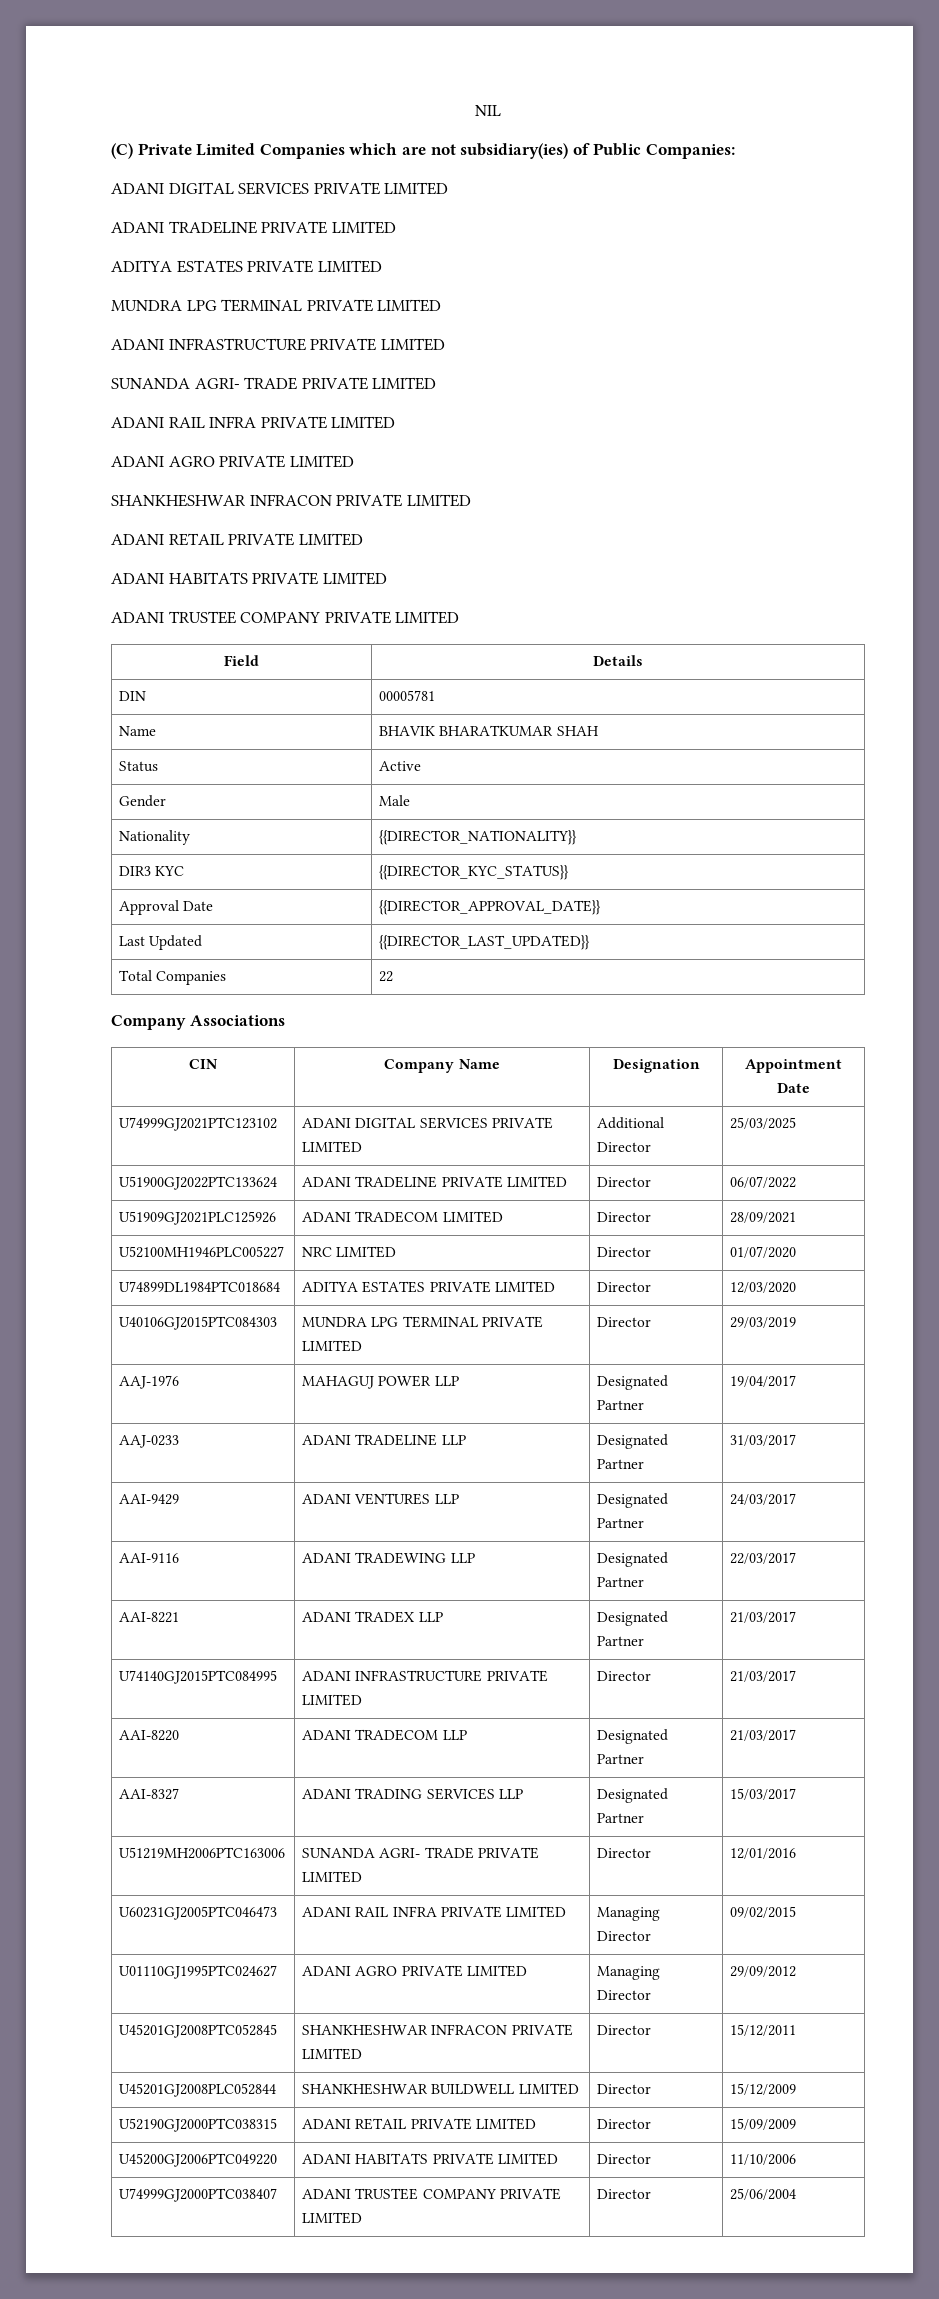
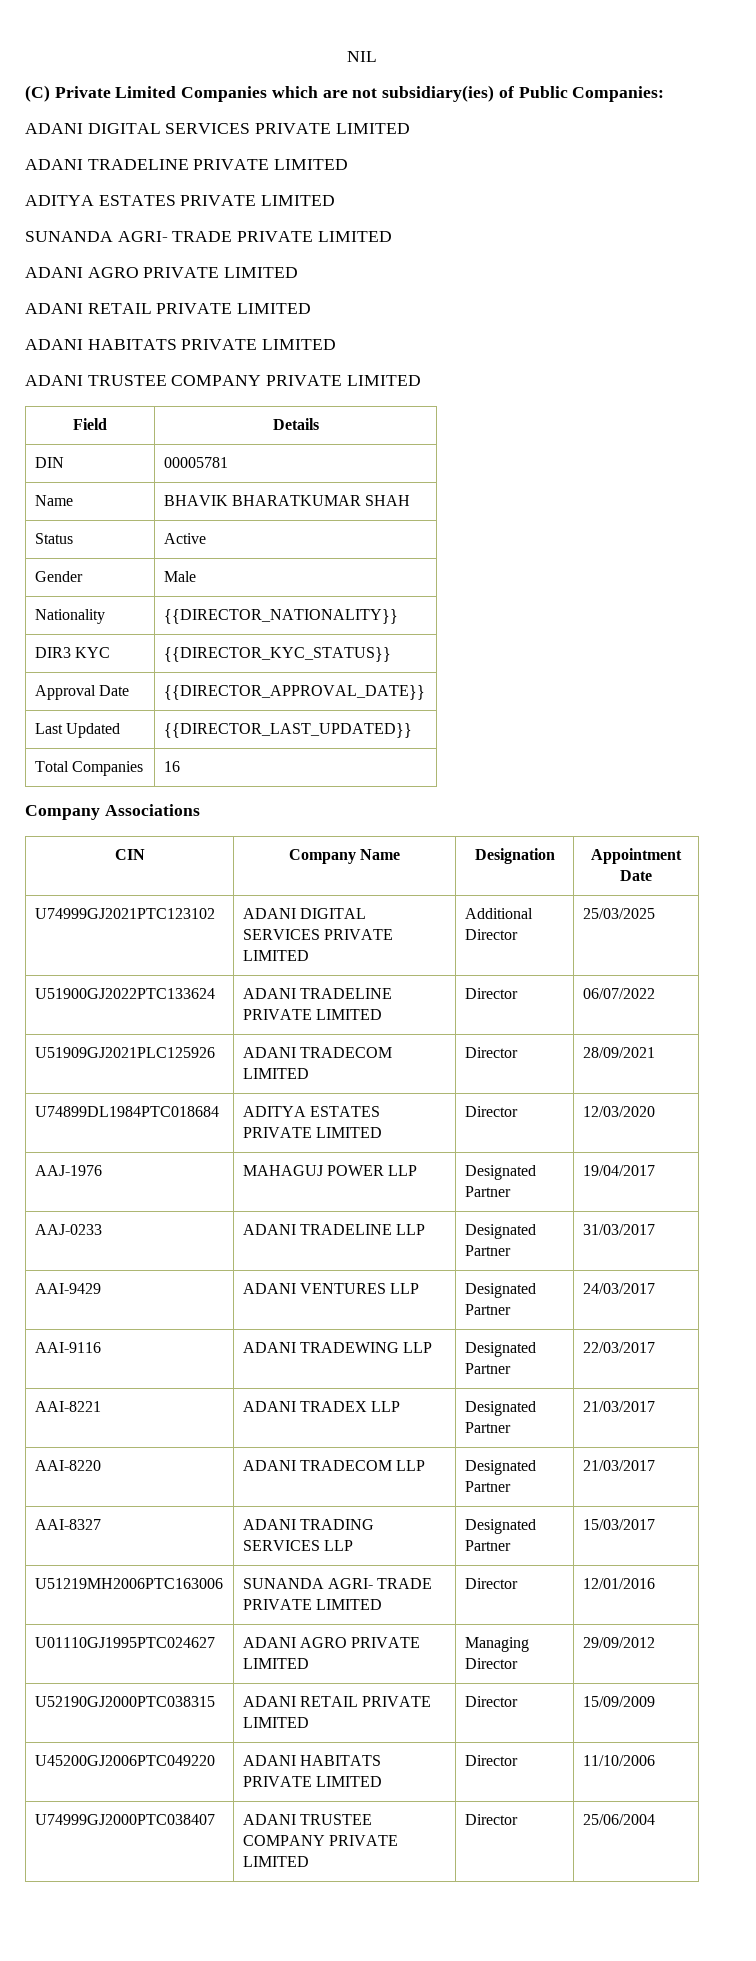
[111,299,442,312] [111,338,445,351] [111,377,437,390] [111,416,396,429] [111,455,354,468] [111,494,471,507] // MUNDRA LPG TERMINAL PRIVATE LIMITED // ADANI INFRASTRUCTURE PRIVATE LIMITED // SUNANDA AGRI- TRADE PRIVATE LIMITED // ADANI RAIL INFRA PRIVATE LIMITED // ADANI AGRO PRIVATE LIMITED // SHANKHESHWAR INFRACON PRIVATE LIMITED -> [25,231,392,242] [25,267,299,278] // SUNANDA AGRI- TRADE PRIVATE LIMITED // ADANI AGRO PRIVATE LIMITED
[379,971,394,982] 22 -> [163,761,180,772] 16
[119,1246,285,1258] [302,1246,397,1258] [597,1247,652,1257] [730,1246,797,1258] // U52100MH1946PLC005227 | NRC LIMITED | Director | 01/07/2020 -> (655, 1052) none
[119,1316,278,1330] [302,1316,543,1328] [302,1340,363,1352] [597,1317,652,1327] [730,1317,797,1328] // U40106GJ2015PTC084303 | MUNDRA LPG TERMINAL PRIVATE LIMITED | Director | 29/03/2019 -> (655, 1111) none
[119,1670,278,1684] [302,1670,548,1682] [302,1694,363,1706] [597,1671,652,1681] [730,1670,797,1682] // U74140GJ2015PTC084995 | ADANI INFRASTRUCTURE PRIVATE LIMITED | Director | 21/03/2017 -> (655, 1406) none
[119,1906,278,1920] [302,1906,567,1918] [597,1907,661,1921] [597,1931,652,1941] [730,1906,797,1918] // U60231GJ2005PTC046473 | ADANI RAIL INFRA PRIVATE LIMITED | Managing Director | 09/02/2015 -> (655, 1583) none
[119,2024,278,2038] [302,2024,573,2036] [302,2048,363,2060] [597,2025,652,2035] [730,2024,797,2036] [119,2083,277,2097] [302,2083,579,2095] [597,2084,652,2094] [730,2083,797,2095] // U45201GJ2008PTC052845 | SHANKHESHWAR INFRACON PRIVATE LIMITED | Director | 15/12/2011 // U45201GJ2008PLC052844 | SHANKHESHWAR BUILDWELL LIMITED | Director | 15/12/2009 -> (655, 1642) none

